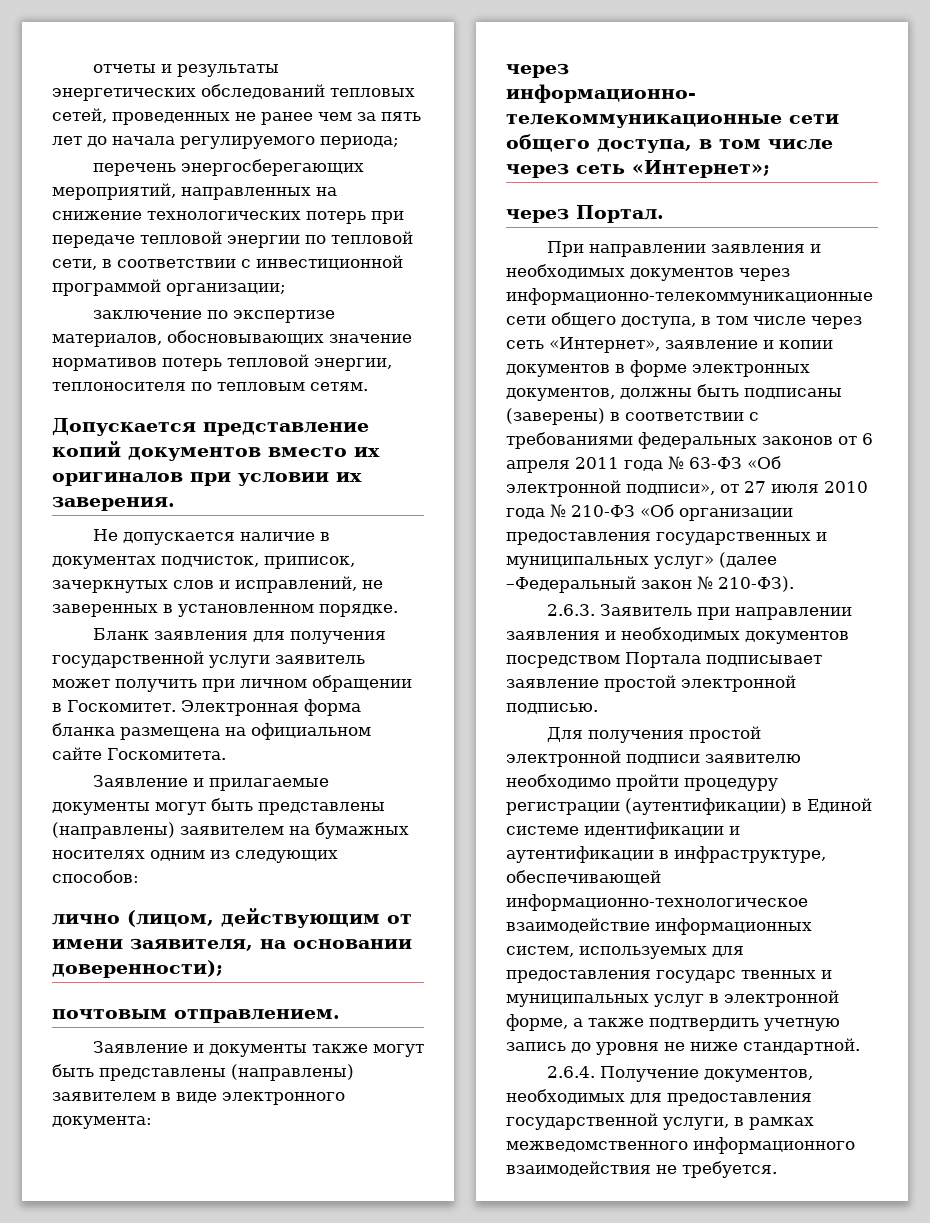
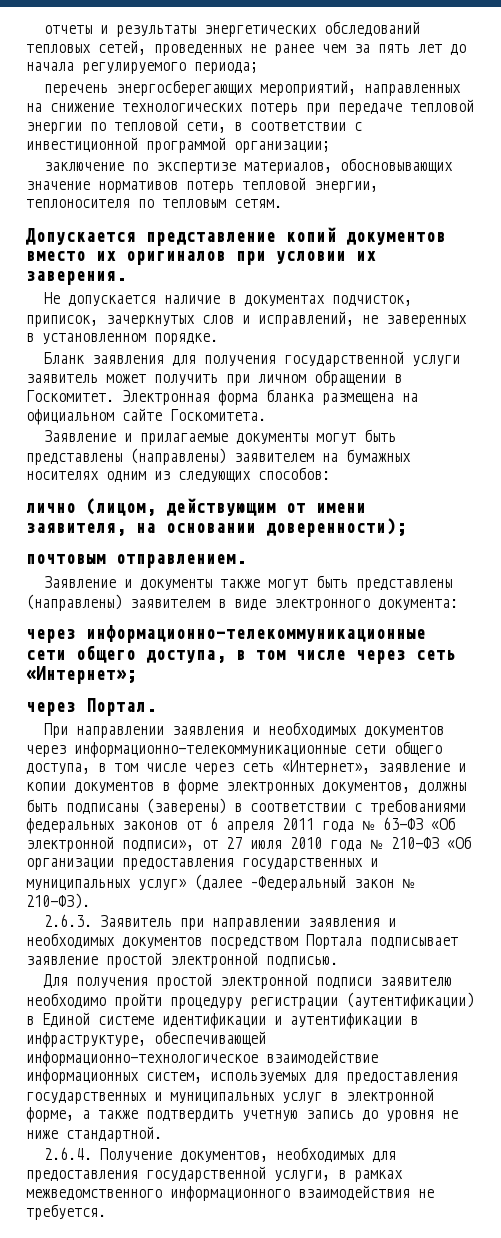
[656,970,816,983] государс твенных -> [26,1092,147,1104] государственных

